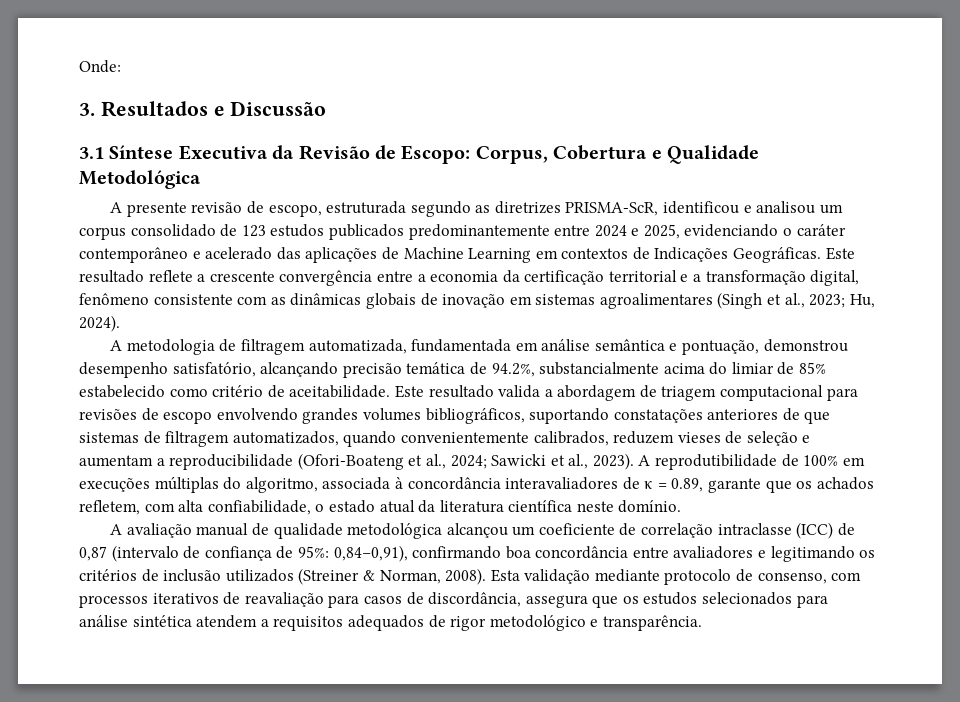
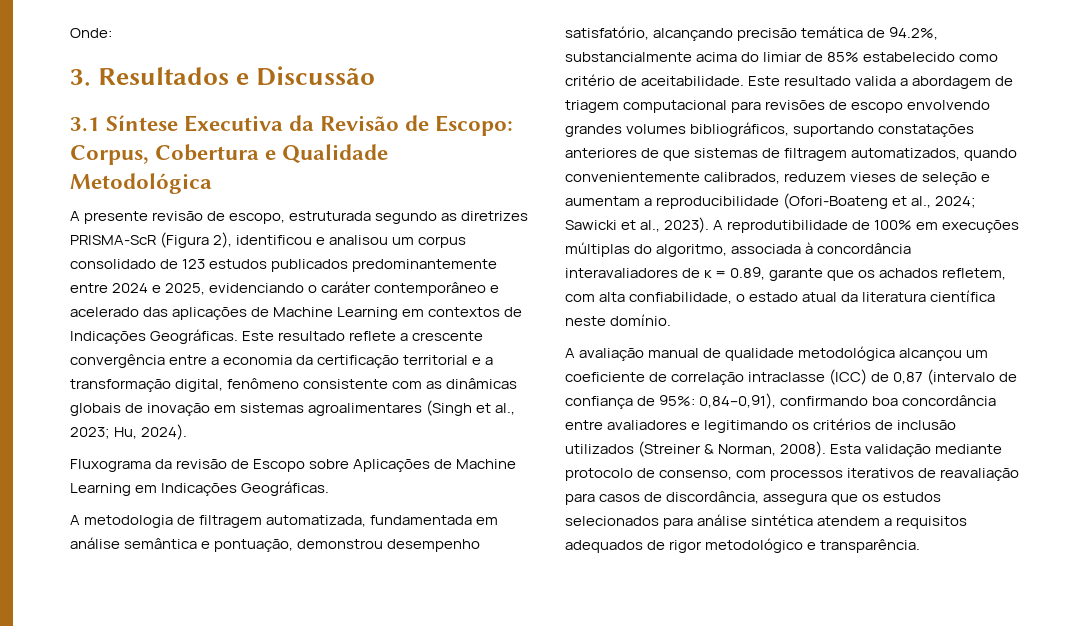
[565,202,659,216] PRISMA-ScR, -> [70,232,233,248] PRISMA-ScR (Figura 2),
(120, 323) none -> [70,459,517,472] [70,481,330,496] // Fluxograma da revisão de Escopo sobre Aplicações de Machine Learning em Indicações Geográficas.

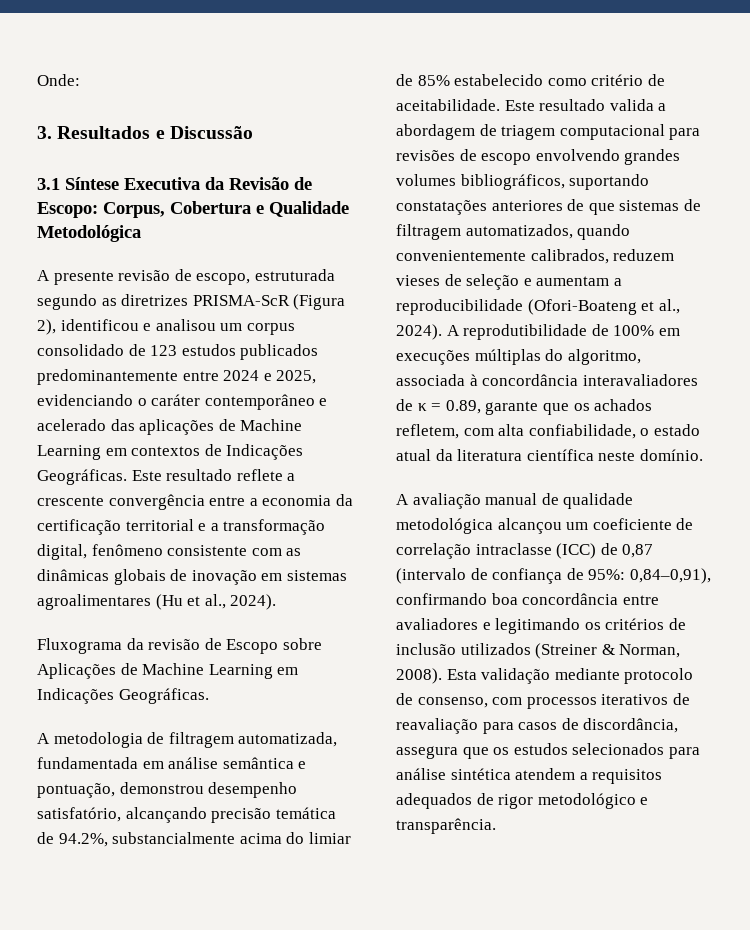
[426,400,516,416] [70,427,138,439] (Singh et al., 2023; Hu, -> [155,594,226,610] (Hu et al.,
[935,196,977,208] [565,217,710,233] 2024; Sawicki et al., 2023). -> [396,324,442,340] 2024).

